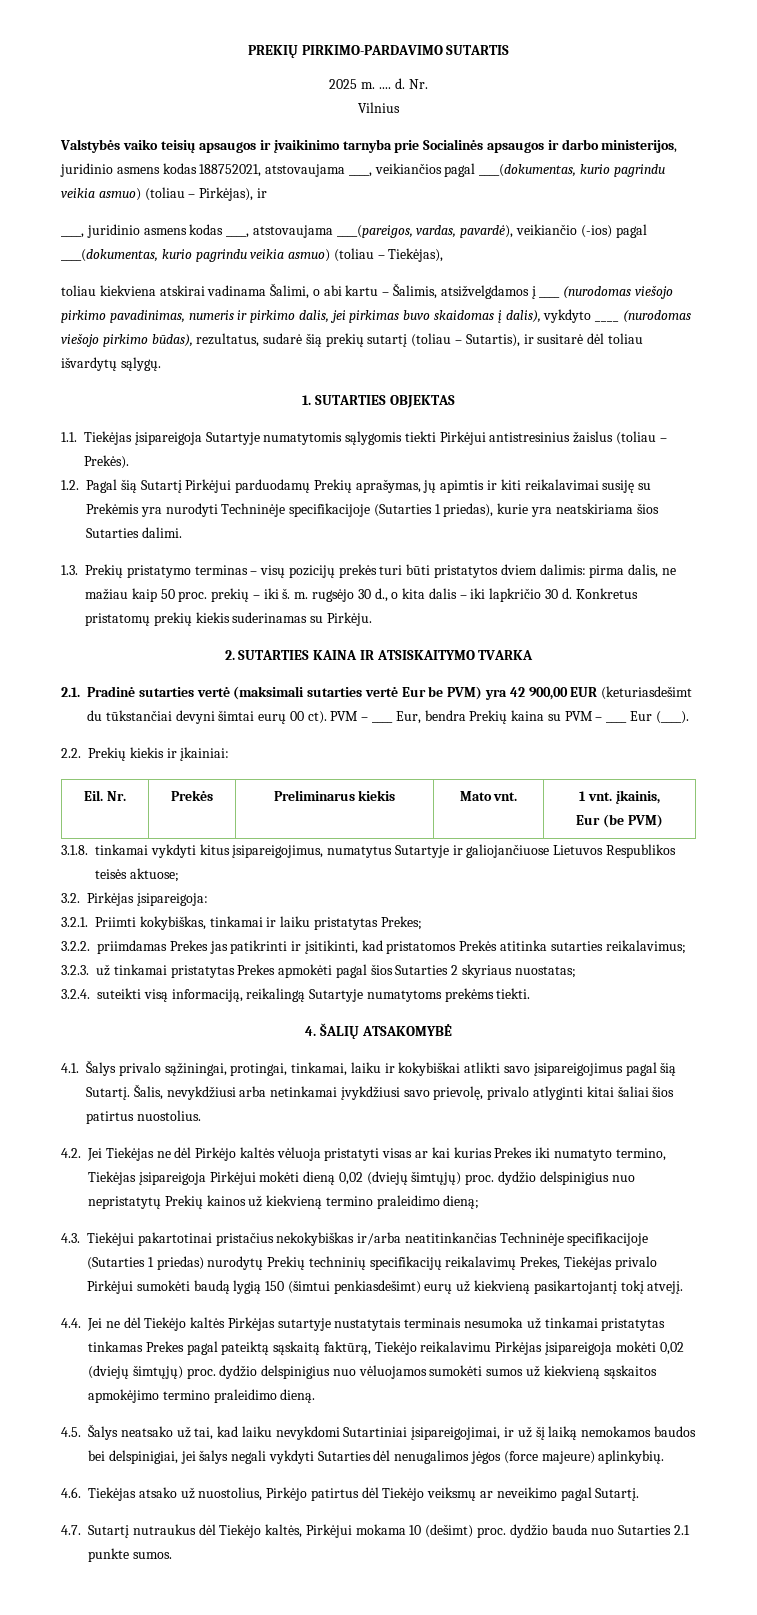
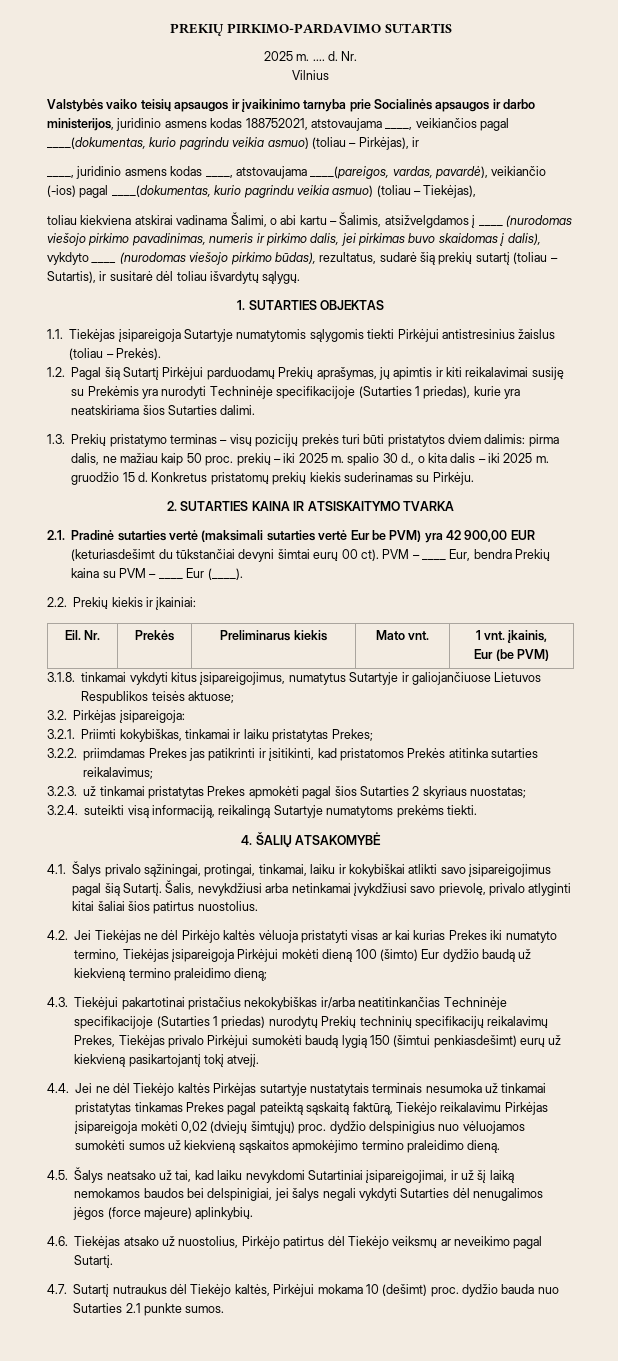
[282,588,355,602] š. m. rugsėjo -> [298,453,380,466] 2025 m. spalio
[489,588,559,602] lapkričio 30 -> [503,453,549,463] [71,472,135,485] 2025 m. gruodžio 15
[338,1171,635,1185] [88,1195,246,1209] 0,02 (dviejų šimtųjų) proc. dydžio delspinigius nuo nepristatytų Prekių kainos -> [355,949,515,962] 100 (šimto) Eur dydžio baudą

